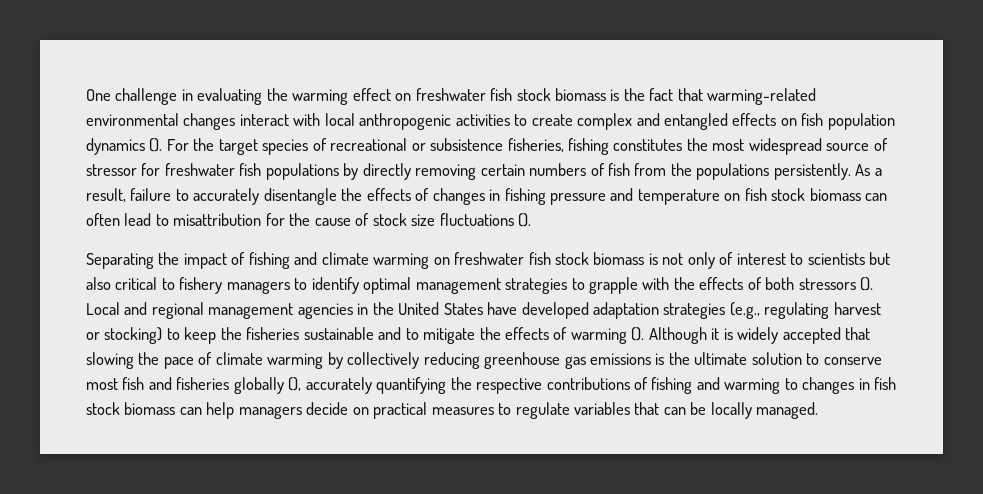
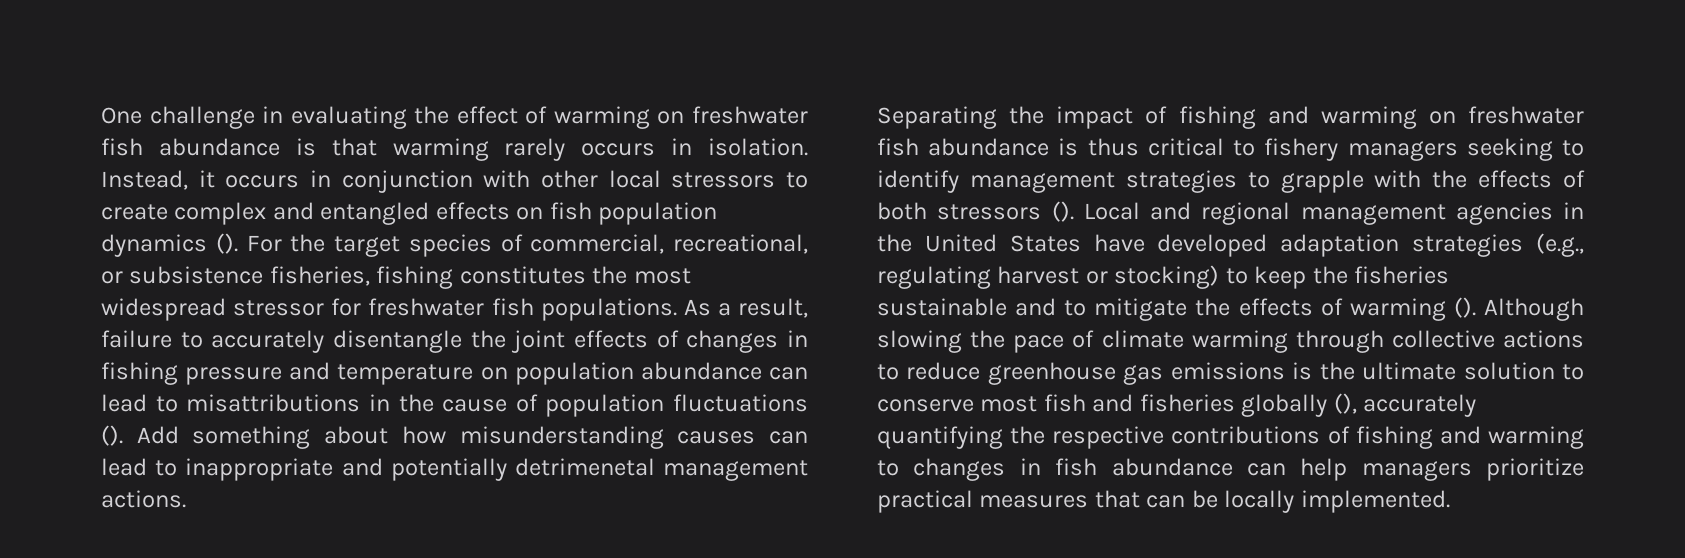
[292,88,817,105] [86,113,510,130] warming effect on freshwater fish stock biomass is the fact that warming-related environmental changes interact with local anthropogenic activities -> [456,106,808,129] [101,138,808,161] [101,170,776,193] effect of warming on freshwater fish abundance is that warming rarely occurs in isolation. Instead, it occurs in conjunction with other local stressors
[330,138,408,151] recreational -> [530,234,808,254] commercial, recreational,
[826,138,888,151] source of -> (226, 309) none
[265,163,851,180] populations by directly removing certain numbers of fish from the populations persistently. -> [540,298,677,321] populations.
(363, 194) none -> [511,330,566,353] joint
[744,188,888,201] [86,213,285,226] fish stock biomass can often lead to misattribution for -> [514,362,808,385] [101,394,390,412] population abundance can lead to misattributions in
[372,213,436,226] stock size -> [545,394,665,417] population
(532, 220) none -> [136,426,808,449] [101,458,808,481] [101,490,186,508] Add something about how misunderstanding causes can lead to inappropriate and potentially detrimenetal management actions.
[321,252,891,269] [86,277,111,290] climate warming on freshwater fish stock biomass is not only of interest to scientists but also -> [1320,106,1584,129] [877,138,1139,156] warming on freshwater fish abundance is thus
(290, 287) none -> [1466,138,1553,161] seeking
[363,277,412,294] optimal -> (959, 181) none
[711,327,871,344] it is widely accepted that -> (1584, 309) none
[327,352,480,369] by collectively reducing -> [1295,330,1584,353] [877,362,981,380] through collective actions to reduce
[86,402,176,415] stock biomass -> [1111,458,1233,476] abundance
[306,402,631,419] decide on practical measures to regulate variables -> [1486,458,1584,481] [877,490,1089,513] prioritize practical measures
[756,402,819,419] managed. -> [1300,490,1450,513] implemented.

